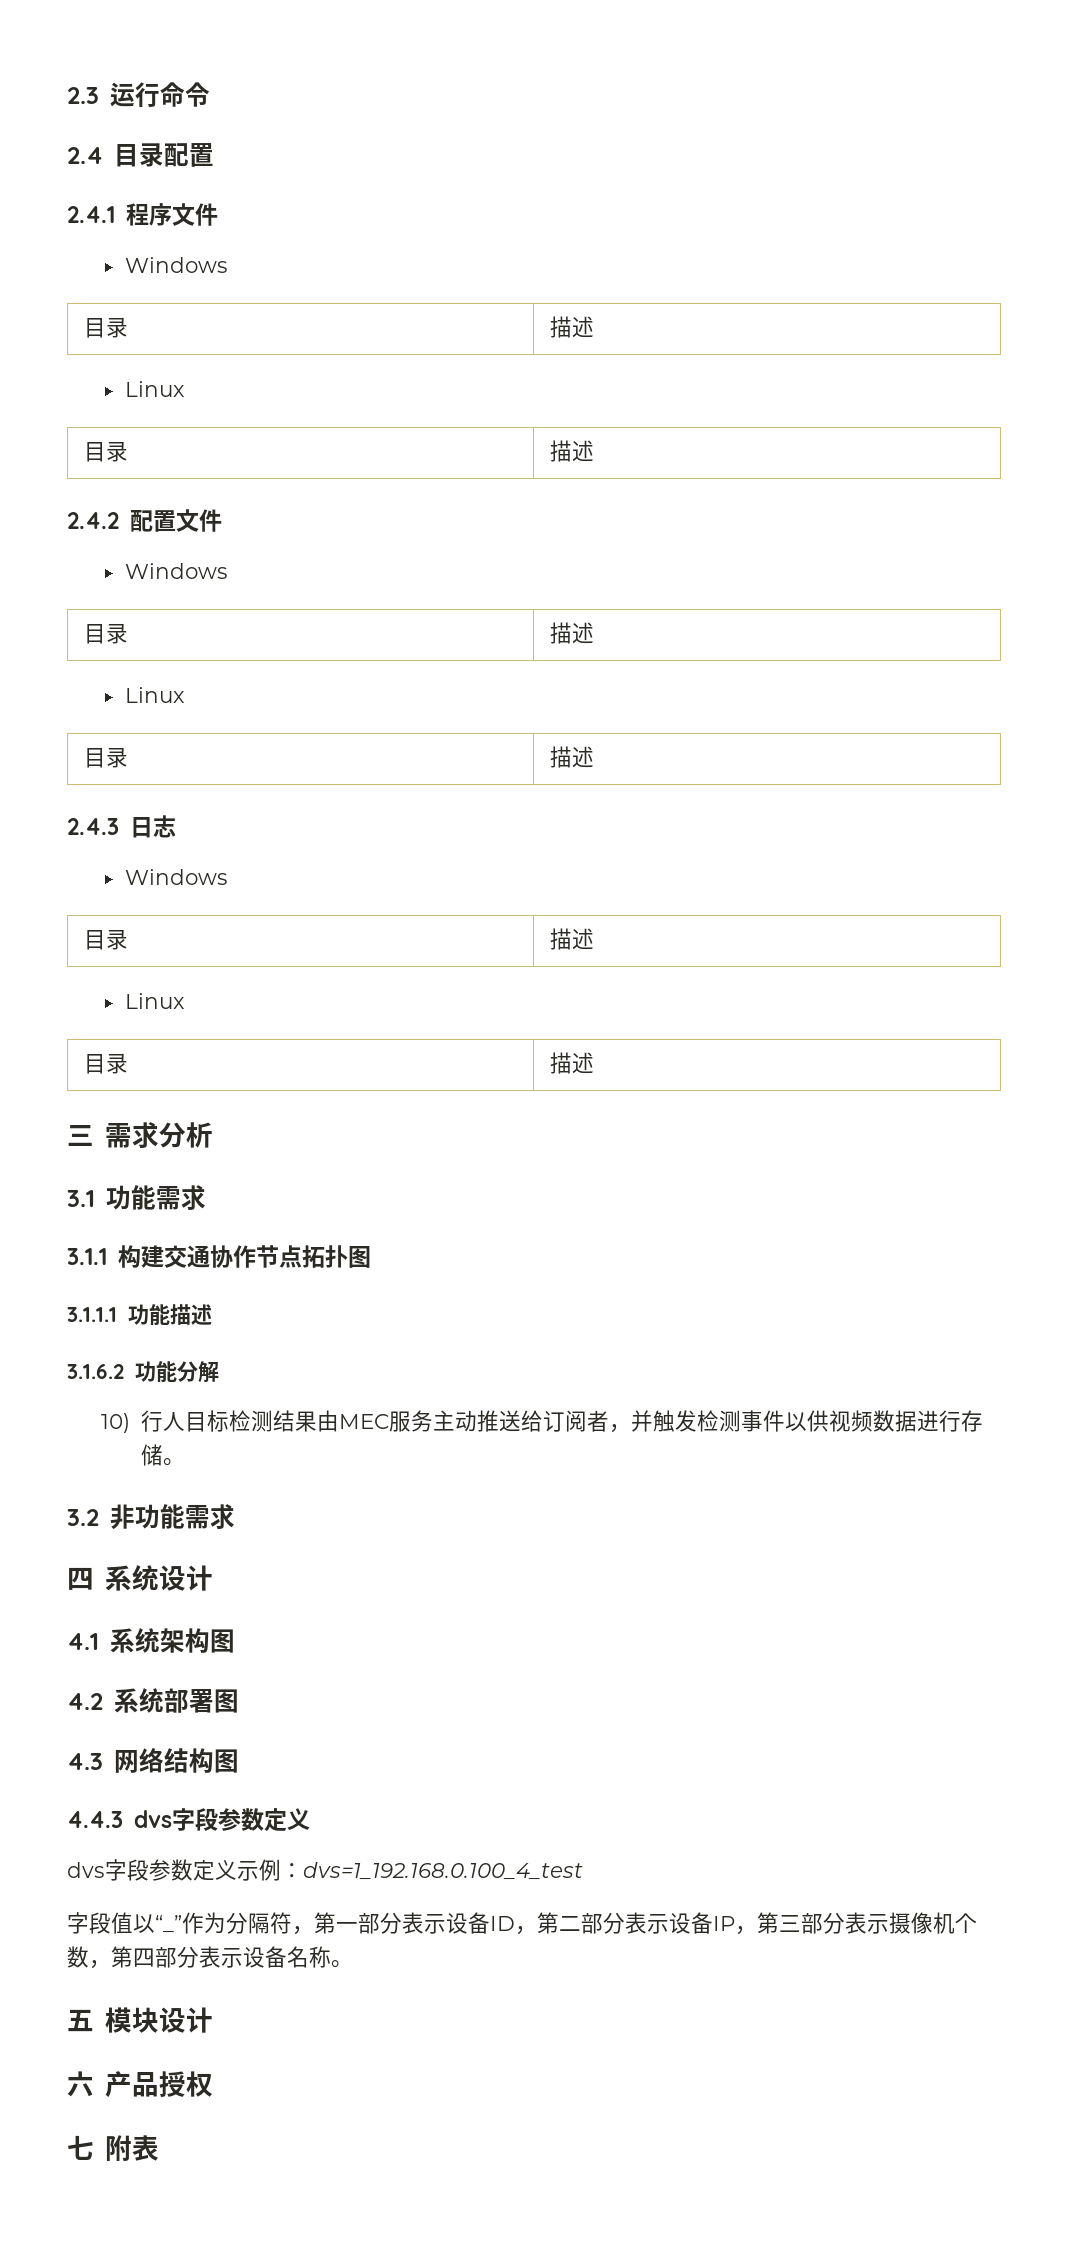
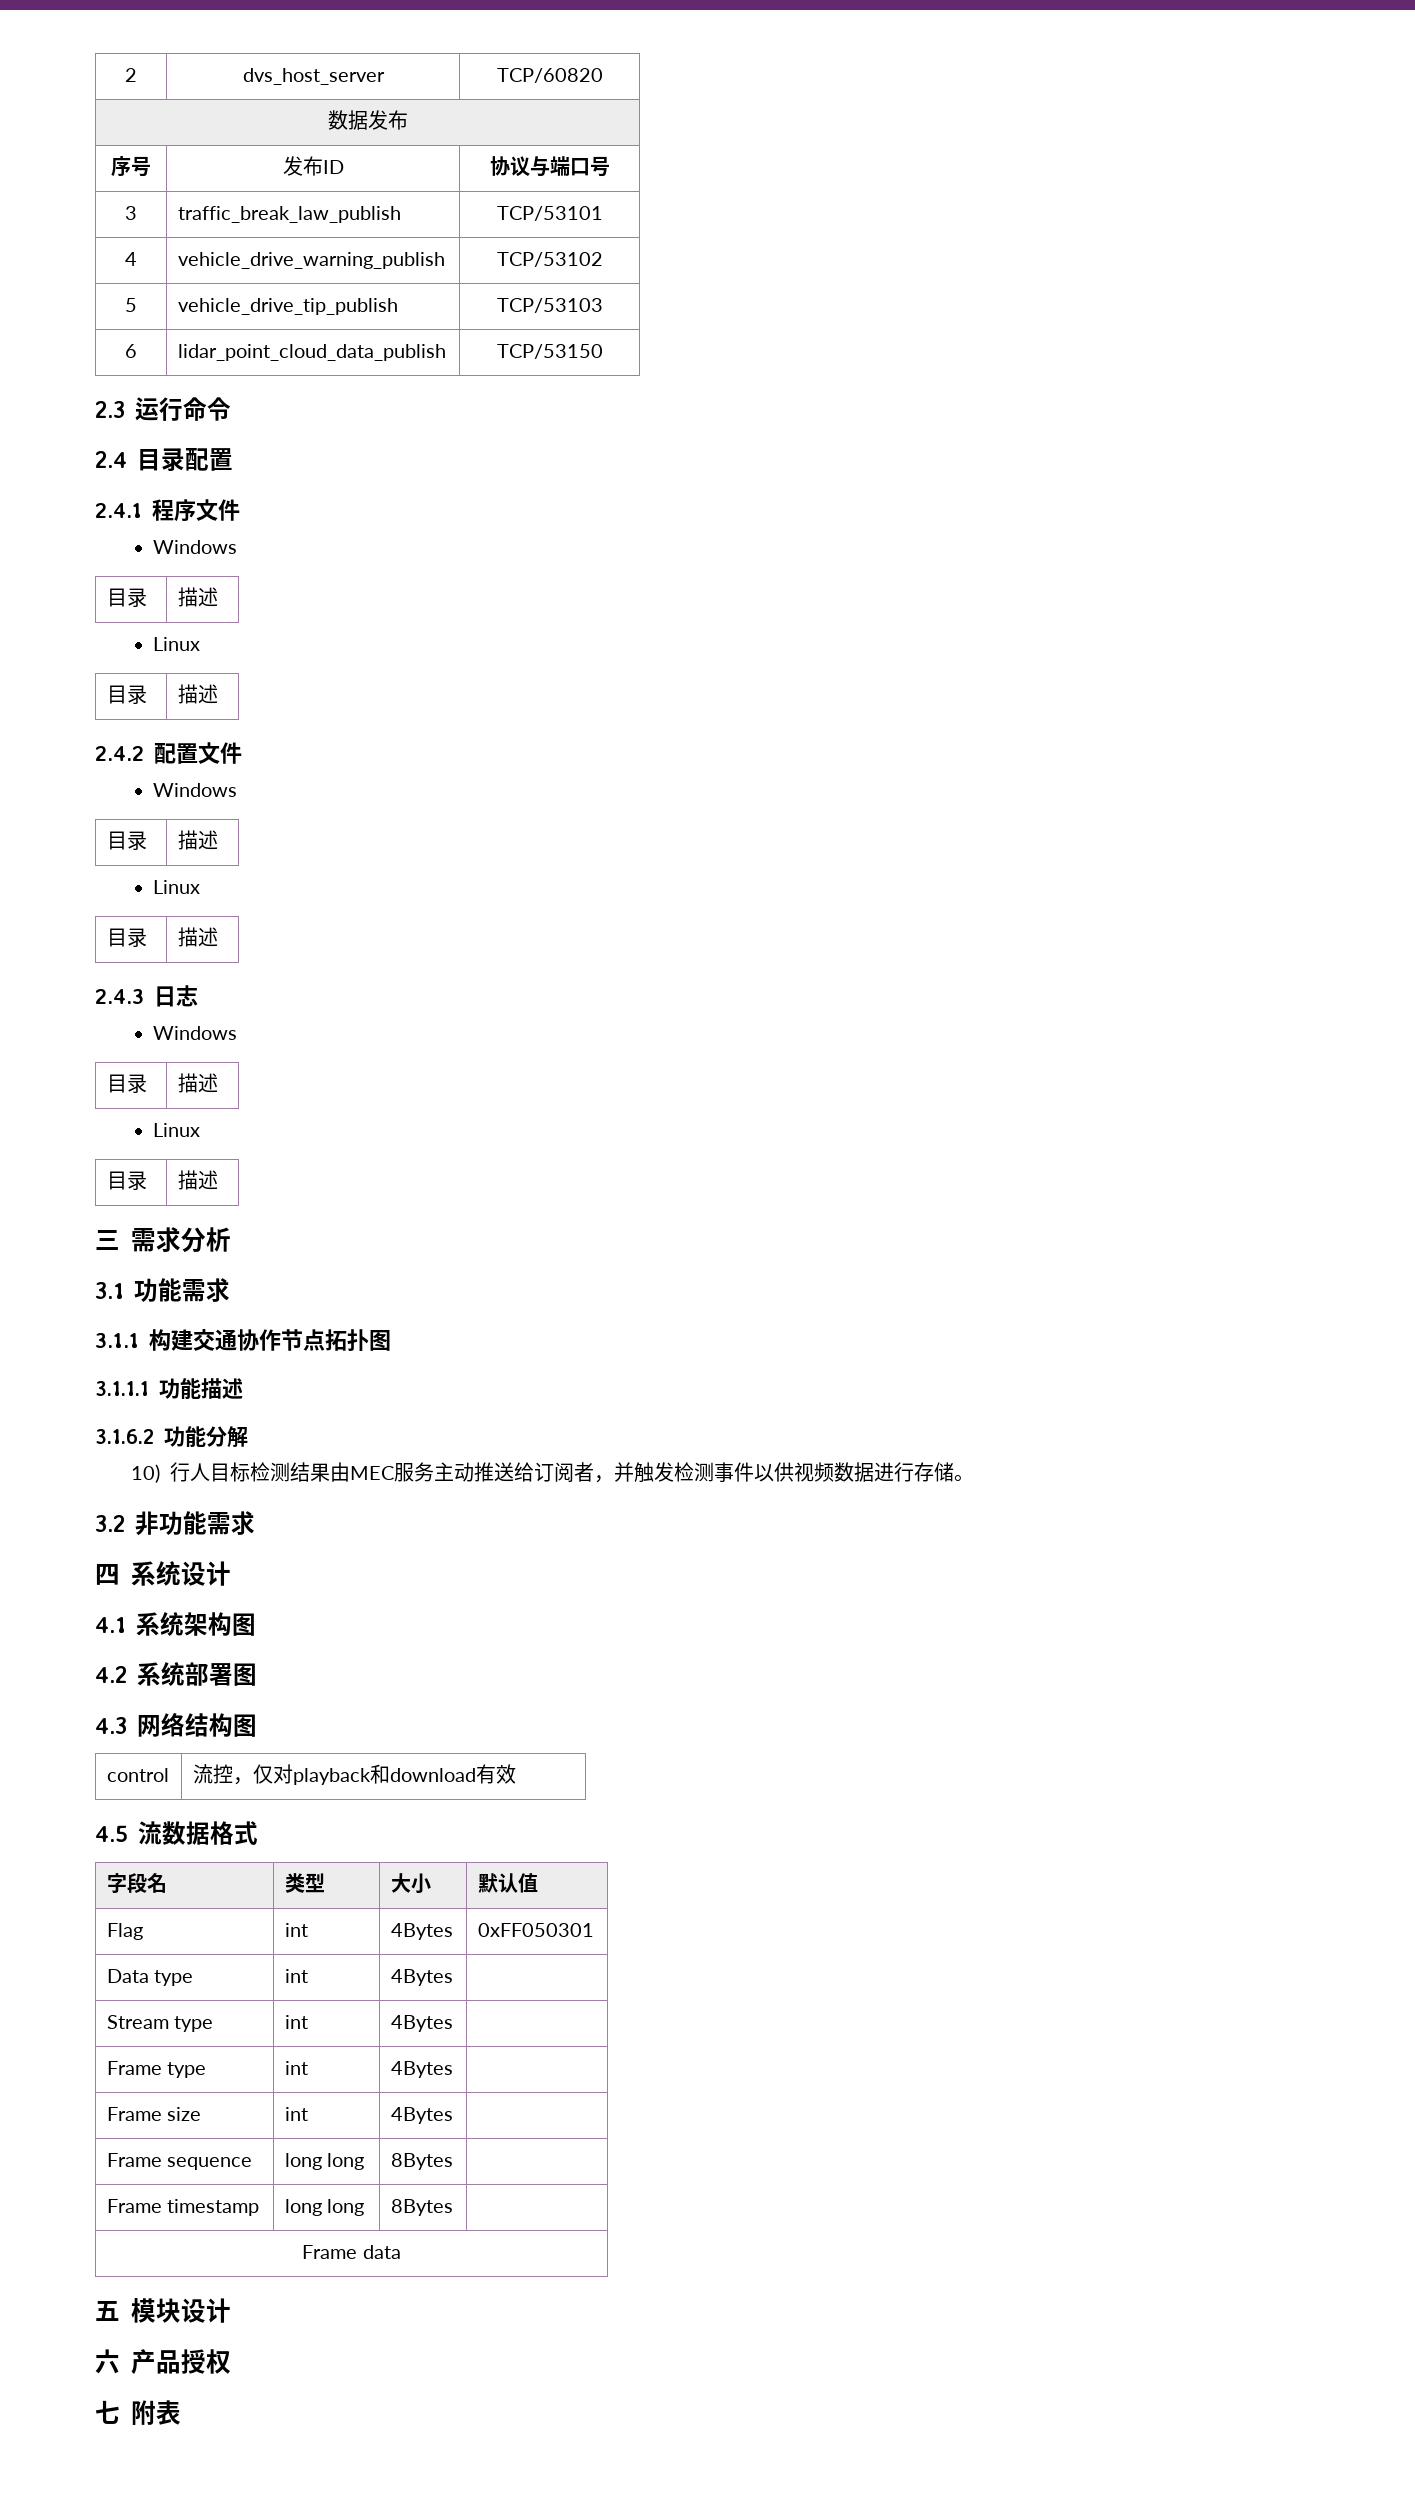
(67, 95) none -> [125,68,137,82] [242,68,385,85] [496,68,603,83] [327,110,408,130] [111,156,151,177] [282,156,344,176] [489,156,610,177] [125,206,137,220] [177,206,401,223] [496,206,603,221] [125,252,137,266] [177,252,445,269] [496,252,603,267] [125,298,137,312] [177,298,398,315] [496,298,603,313] [125,344,137,358] [177,344,446,361] [496,344,603,359] 2 | dvs_host_server | TCP/60820 // 数据发布 // 序号 | 发布ID | 协议与端口号 // 3 | traffic_break_law_publish | TCP/53101 // 4 | vehicle_drive_warning_publish | TCP/53102 // 5 | vehicle_drive_tip_publish | TCP/53103 // 6 | lidar_point_cloud_data_publish | TCP/53150 //
[67,1808,310,1832] [67,1859,583,1881] [67,1912,977,1935] [67,1946,353,1969] // 4.4.3 dvs字段参数定义 // dvs字段参数定义示例：dvs=1_192.168.0.100_4_test // 字段值以“_”作为分隔符，第一部分表示设备ID，第二部分表示设备IP，第三部分表示摄像机个数，第四部分表示设备名称。 -> [106,1768,169,1782] [192,1764,516,1785] [95,1821,258,1845] [106,1873,167,1893] [284,1873,325,1893] [390,1873,431,1894] [477,1873,538,1893] [106,1923,143,1940] [284,1923,308,1937] [390,1923,453,1940] [477,1923,594,1937] [106,1969,194,1986] [284,1969,308,1983] [390,1969,453,1986] [106,2015,214,2032] [284,2015,308,2029] [390,2015,453,2032] [106,2061,207,2078] [284,2061,308,2075] [390,2061,453,2078] [106,2107,202,2121] [284,2107,308,2121] [390,2107,453,2124] [106,2153,253,2170] [284,2153,365,2170] [390,2153,453,2170] [106,2199,260,2216] [284,2199,365,2216] [390,2199,453,2216] [302,2245,401,2259] // control | 流控，仅对playback和download有效 // 4.5流数据格式 // 字段名 | 类型 | 大小 | 默认值 // Flag | int | 4Bytes | 0xFF050301 // Data type | int | 4Bytes | // Stream type | int | 4Bytes | // Frame type | int | 4Bytes | // Frame size | int | 4Bytes | // Frame sequence | long long | 8Bytes | // Frame timestamp | long long | 8Bytes | // Frame data

